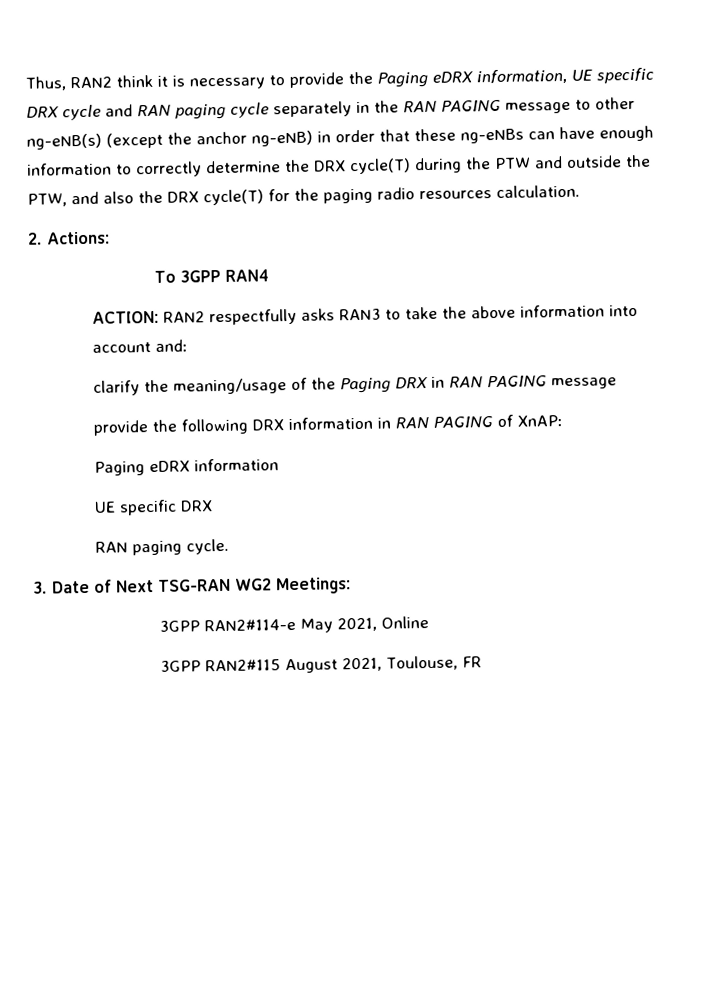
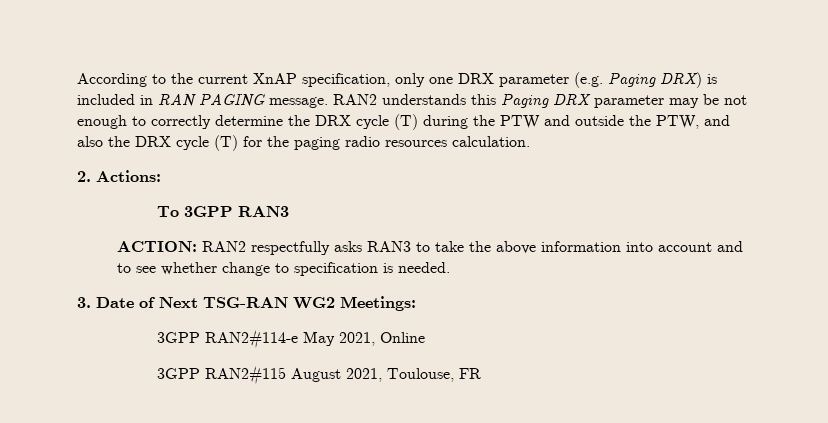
[25,67,654,91] [26,96,635,121] [26,125,654,150] [27,162,112,176] Thus, RAN2 think it is necessary to provide the Paging eDRX information, UE specific DRX cycle and RAN paging cycle separately in the RAN PAGING message to other ng-eNB(s) (except the anchor ng-eNB) in order that these ng-eNBs can have enough information -> [77,72,717,88] [77,93,747,108] [77,115,127,129] According to the current XnAP specification, only one DRX parameter (e.g. Paging DRX) is included in RAN PAGING message. RAN2 understands this Paging DRX parameter may be not enough
[350,158,411,175] cycle(T) -> [356,114,418,130] cycle (T)
[203,189,264,206] cycle(T) -> [176,135,238,151] cycle (T)
[225,269,270,282] RAN4 -> [238,206,290,217] RAN3
[155,339,189,352] [93,375,618,396] [93,414,564,436] [94,458,280,476] [94,499,214,516] [95,538,230,556] and: // clarify the meaning/usage of the Paging DRX in RAN PAGING message // provide the following DRX information in RAN PAGING of XnAP: // Paging eDRX information // UE specific DRX // RAN paging cycle. -> [717,241,744,252] [117,262,451,276] and to see whether change to specification is needed.

